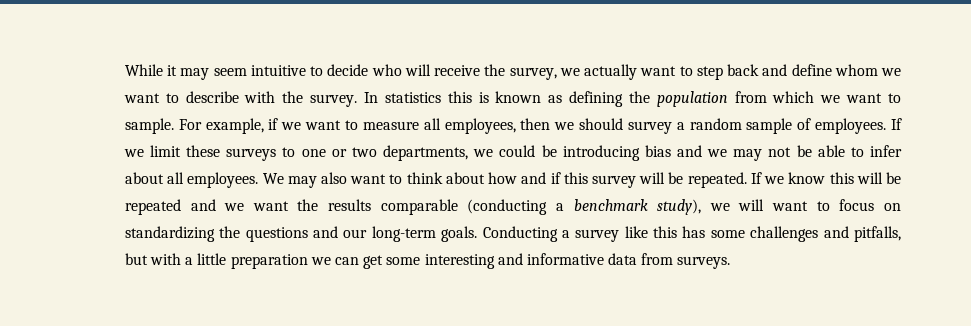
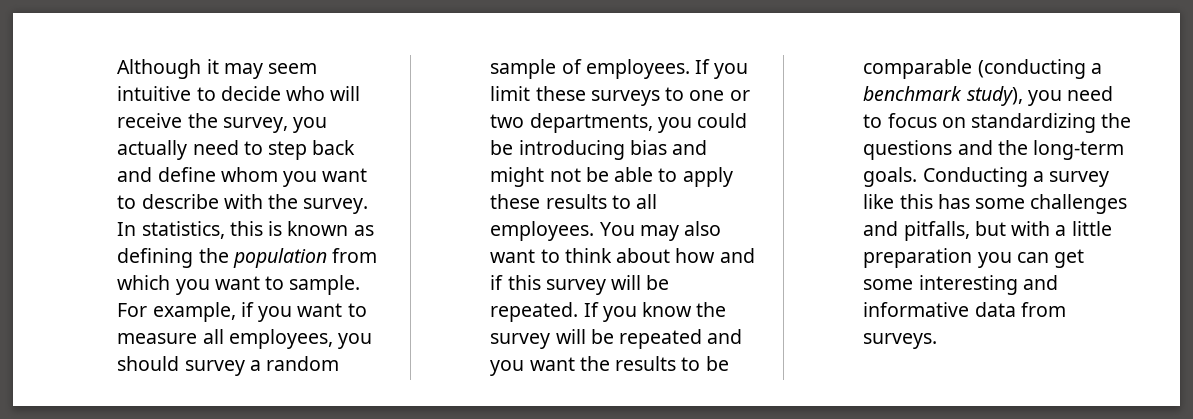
[124,64,163,76] While -> [117,59,202,79] Although
[559,64,677,80] we actually want -> [293,117,328,133] [117,140,239,160] you actually need
[881,68,902,76] we -> [283,171,318,187] you
[384,92,441,103] statistics -> [141,221,225,239] statistics,
[820,95,841,103] we -> [175,279,210,295] you
[281,122,302,130] we -> [258,306,293,322] you
[520,118,575,130] then we -> [338,333,373,349] you
[123,149,144,157] we -> [714,63,749,79] you
[473,149,494,157] we -> [657,117,692,133] you
[707,149,763,161] we may -> [490,167,545,187] might
[870,145,903,157] [124,172,164,184] infer about -> [682,167,733,187] [490,194,631,209] apply these results to
[262,173,284,184] We -> [599,222,635,236] You
[764,172,854,184] we know this -> [602,302,727,322] [490,333,551,349] you know the survey
[224,203,245,211] we -> [490,360,525,376] you
(372, 205) none -> [681,356,729,371] to be
[709,199,809,211] we will want -> [1027,86,1114,106] you need
[343,229,368,238] our -> [997,140,1028,155] the
[310,257,331,265] we -> [977,252,1012,268] you

